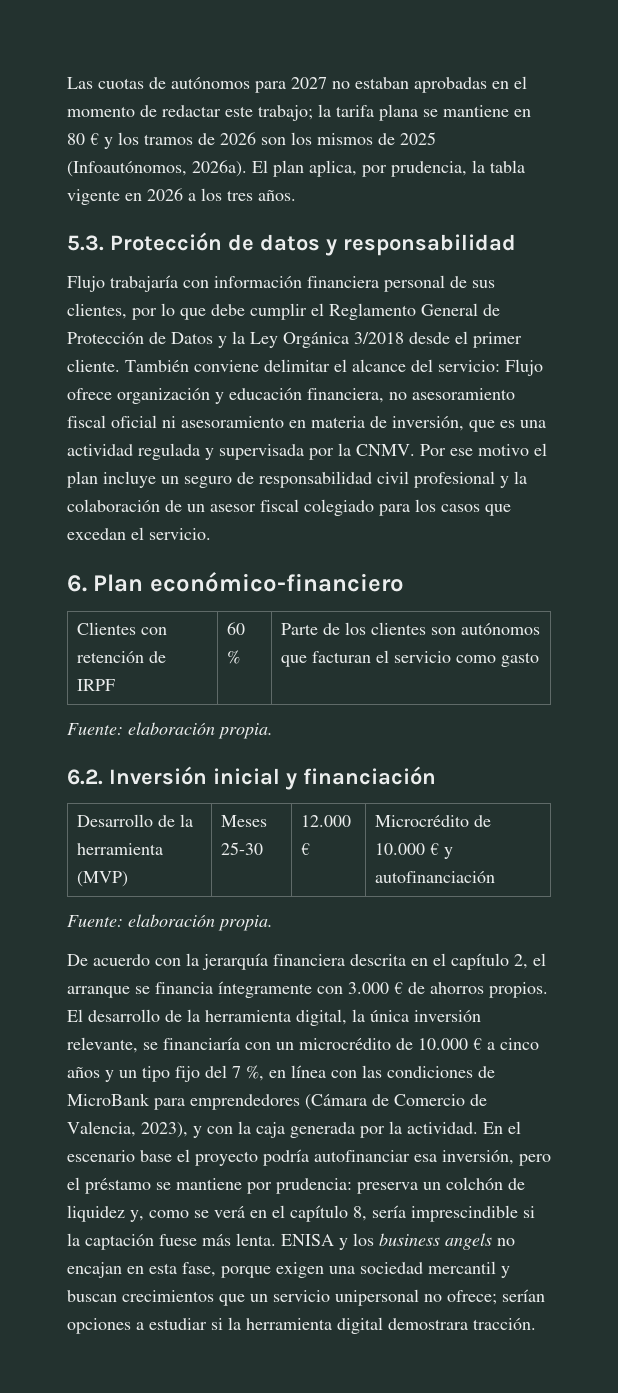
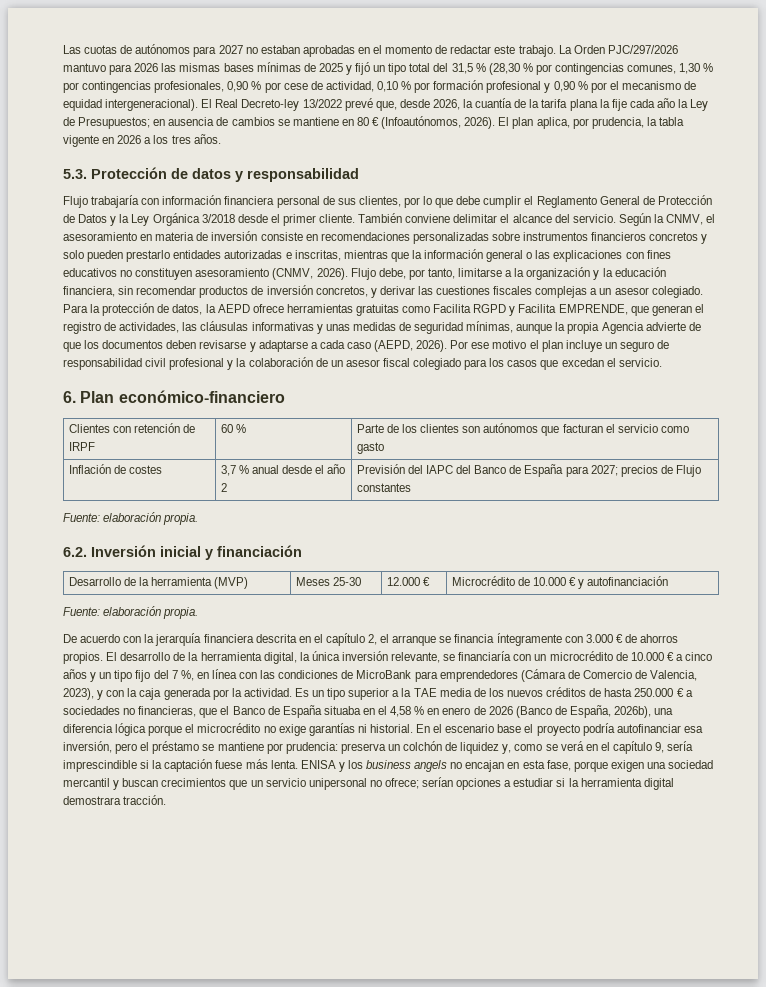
[258,104,418,121] trabajo; la tarifa plana -> [518,45,678,57] [63,62,714,75] [63,80,697,93] [63,98,709,111] [63,117,275,129] trabajo. La Orden PJC/297/2026 mantuvo para 2026 las mismas bases mínimas de 2025 y fijó un tipo total del 31,5 % (28,30 % por contingencias comunes, 1,30 % por contingencias profesionales, 0,90 % por cese de actividad, 0,10 % por formación profesional y 0,90 % por el mecanismo de equidad intergeneracional). El Real Decreto-ley 13/2022 prevé que, desde 2026, la cuantía de la tarifa plana la fije cada año la Ley de Presupuestos; en ausencia de cambios
[104,132,436,149] [67,160,247,177] y los tramos de 2026 son los mismos de 2025 (Infoautónomos, 2026a). -> [381,116,496,129] (Infoautónomos, 2026).
[438,359,543,376] [67,388,515,404] [67,415,546,432] [67,443,415,460] servicio: Flujo ofrece organización y educación financiera, no asesoramiento fiscal oficial ni asesoramiento en materia de inversión, que es una actividad regulada y supervisada por la CNMV. -> [572,213,716,226] [63,231,708,244] [63,249,671,262] [63,267,666,280] [63,285,703,298] [63,303,704,316] [63,321,701,334] [63,340,448,352] servicio. Según la CNMV, el asesoramiento en materia de inversión consiste en recomendaciones personalizadas sobre instrumentos financieros concretos y solo pueden prestarlo entidades autorizadas e inscritas, mientras que la información general o las explicaciones con fines educativos no constituyen asesoramiento (CNMV, 2026). Flujo debe, por tanto, limitarse a la organización y la educación financiera, sin recomendar productos de inversión concretos, y derivar las cuestiones fiscales complejas a un asesor colegiado. Para la protección de datos, la AEPD ofrece herramientas gratuitas como Facilita RGPD y Facilita EMPRENDE, que generan el registro de actividades, las cláusulas informativas y unas medidas de seguridad mínimas, aunque la propia Agencia advierte de que los documentos deben revisarse y adaptarse a cada caso (AEPD, 2026).
(539, 659) none -> [68,464,163,474] [220,464,346,476] [220,483,227,492] [356,464,702,477] [356,483,411,492] // Inflación de costes | 3,7 % anual desde el año 2 | Previsión del IAPC del Banco de España para 2027; precios de Flujo constantes
(478, 1128) none -> [294,687,693,700] [63,705,674,718] [63,723,413,736] Es un tipo superior a la TAE media de los nuevos créditos de hasta 250.000 € a sociedades no financieras, que el Banco de España situaba en el 4,58 % en enero de 2026 (Banco de España, 2026b), una diferencia lógica porque el microcrédito no exige garantías ni historial.
[353,1206,367,1221] 8, -> [655,742,665,753] 9,

